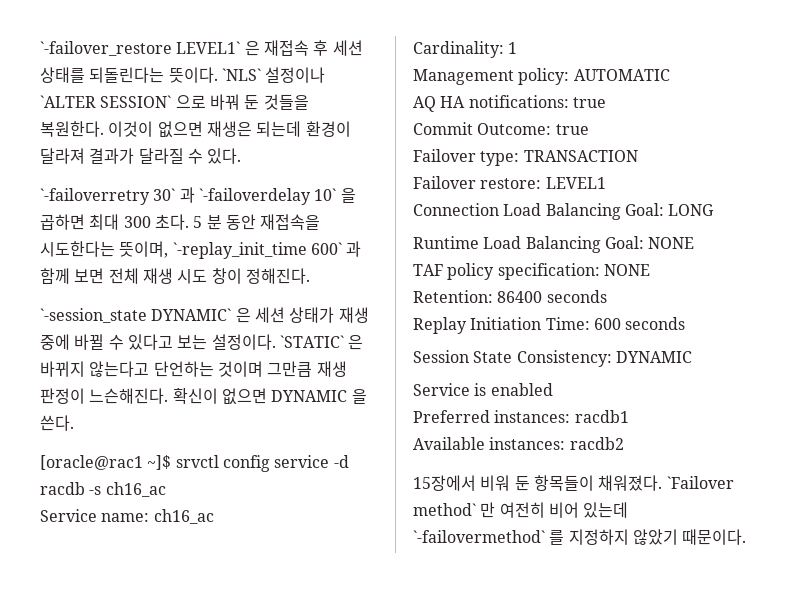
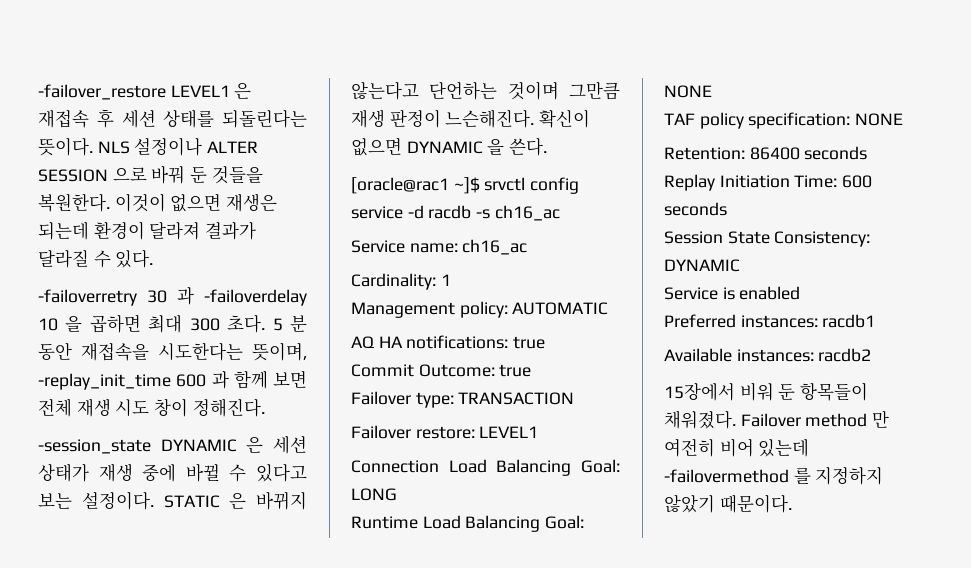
[40,41,241,56] `-failover_restore LEVEL1` -> [38,84,230,100] -failover_restore LEVEL1
[221,67,326,83] [40,95,172,108] `NLS` 설정이나 `ALTER SESSION` -> [97,137,259,156] [38,169,108,182] NLS 설정이나 ALTER SESSION
[40,187,337,205] `-failoverretry 30` 과 `-failoverdelay 10` -> [38,287,307,306] [38,318,58,331] -failoverretry 30 과 -failoverdelay 10
[172,242,342,259] `-replay_init_time 600` -> [38,373,207,390] -replay_init_time 600
[40,308,232,323] `-session_state DYNAMIC` -> [38,439,237,454] -session_state DYNAMIC
[279,335,344,348] `STATIC` -> [163,495,220,508] STATIC
[666,476,734,489] [413,503,476,516] `Failover method` -> [740,413,868,427] Failover method
[413,530,545,543] `-failovermethod` -> [664,469,789,483] -failovermethod

